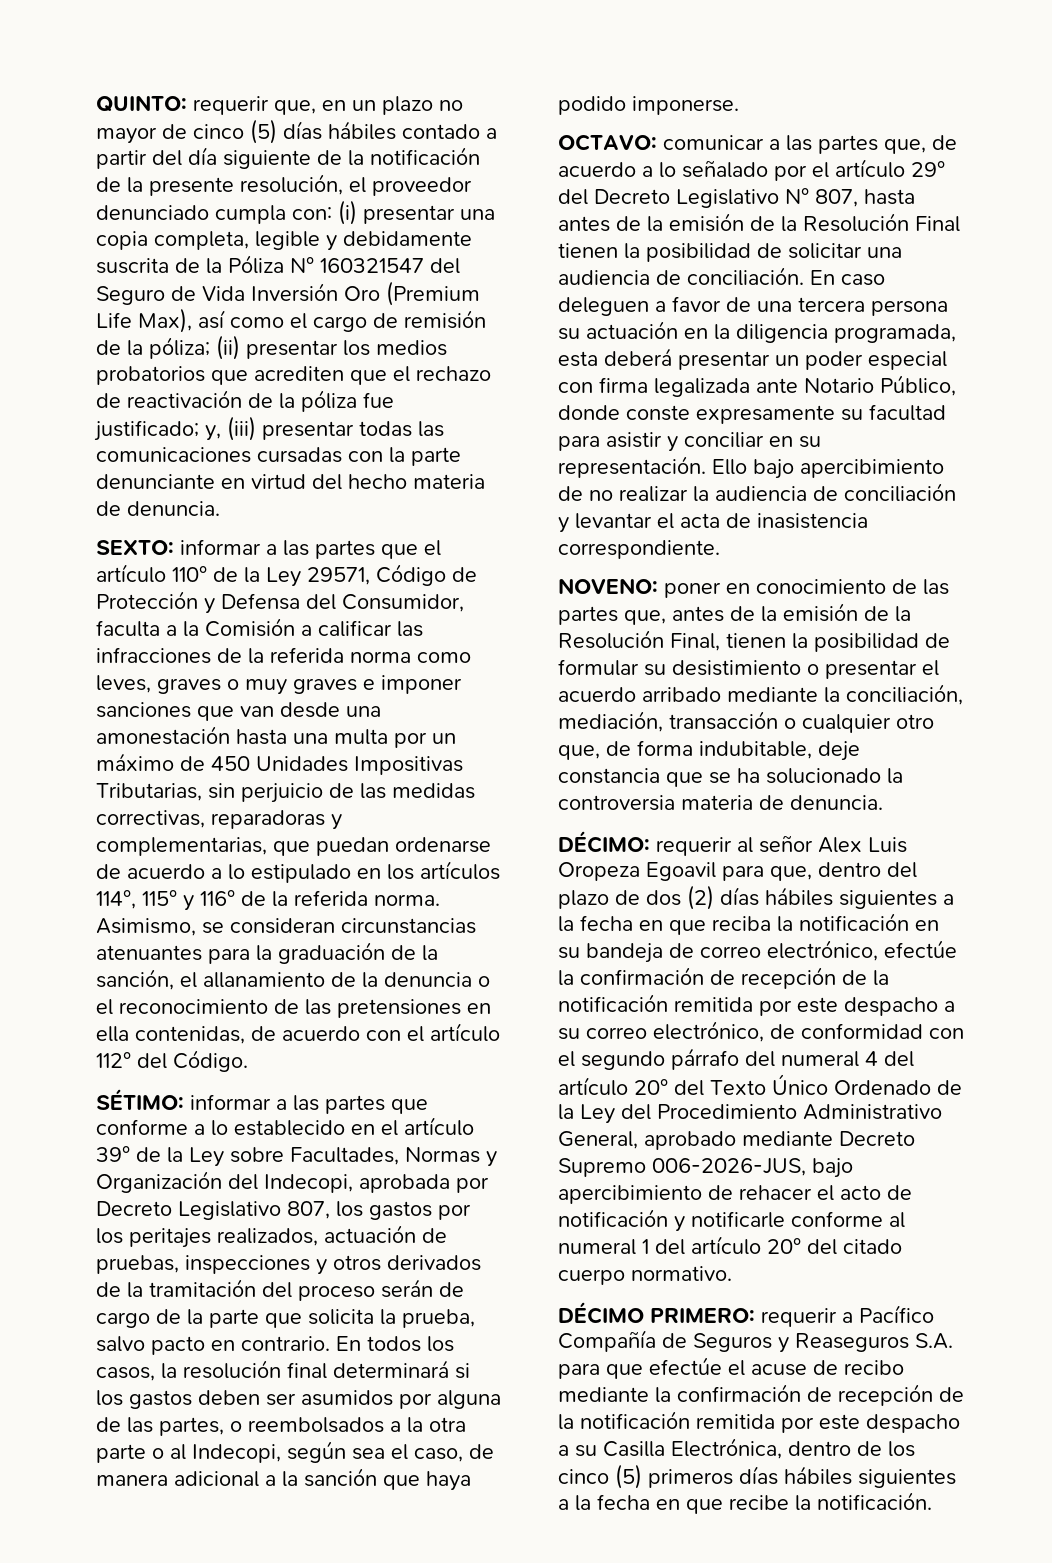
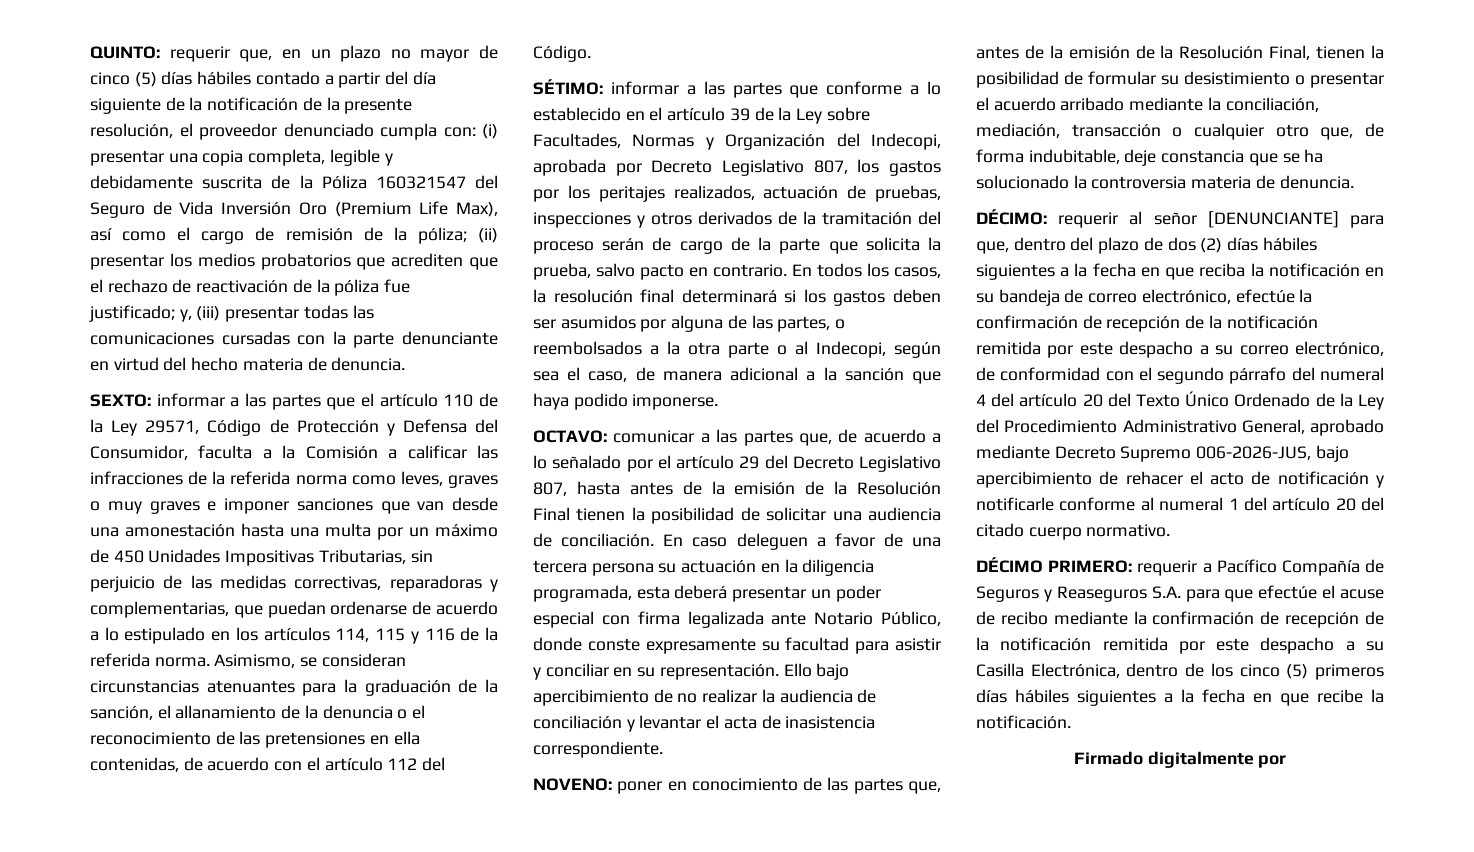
[290,257,314,273] N° -> (367, 182) none
[172,566,207,582] 110° -> [443,394,474,407] 110
[96,890,235,911] 114°, 115° y 116° -> [335,628,455,644] 114, 115 y 116
[96,1052,131,1068] 112° -> [387,758,418,770] 112
[96,1146,130,1162] 39° -> [729,108,750,121] 39
[911,161,945,177] 29° -> [739,456,760,469] 29
[785,188,809,204] N° -> (941, 463) none
[818,837,907,853] [558,862,716,881] Alex Luis Oropeza Egoavil -> [1207,211,1339,228] [DENUNCIANTE]
[634,1079,668,1095] 20° -> [1082,394,1103,407] 20
[767,1238,801,1254] 20° -> [1335,498,1356,511] 20
(932, 1501) none -> [1073,751,1287,768] // Firmado digitalmente por

